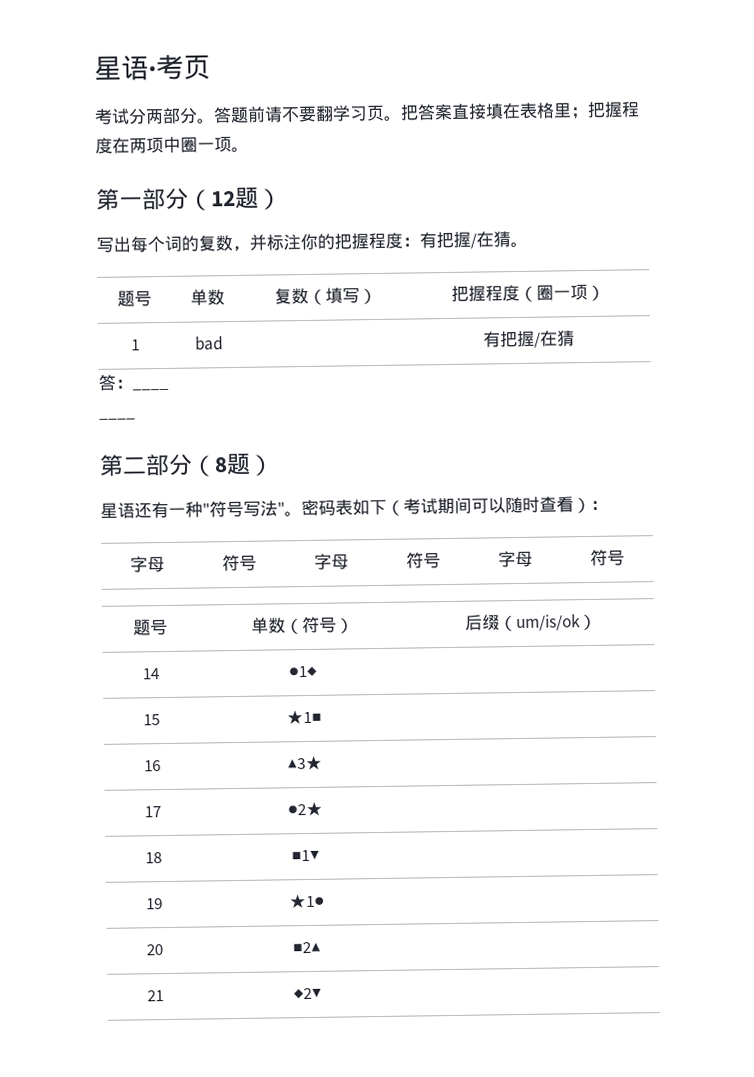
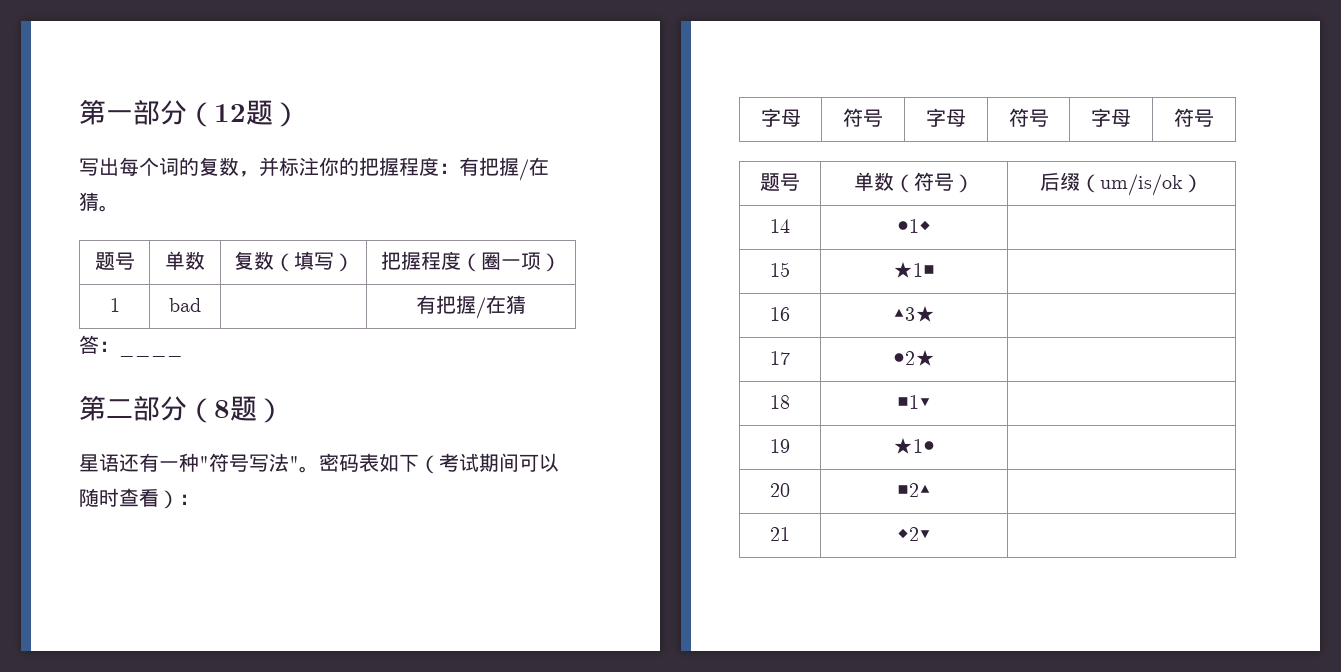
[94,54,211,81] [94,101,640,125] [95,136,249,154] 星语·考页 // 考试分两部分。答题前请不要翻学习页。把答案直接填在表格里；把握程度在两项中圈一项。 // -> (79, 112) none
[99,417,136,420] // ____ -> (183, 354) none

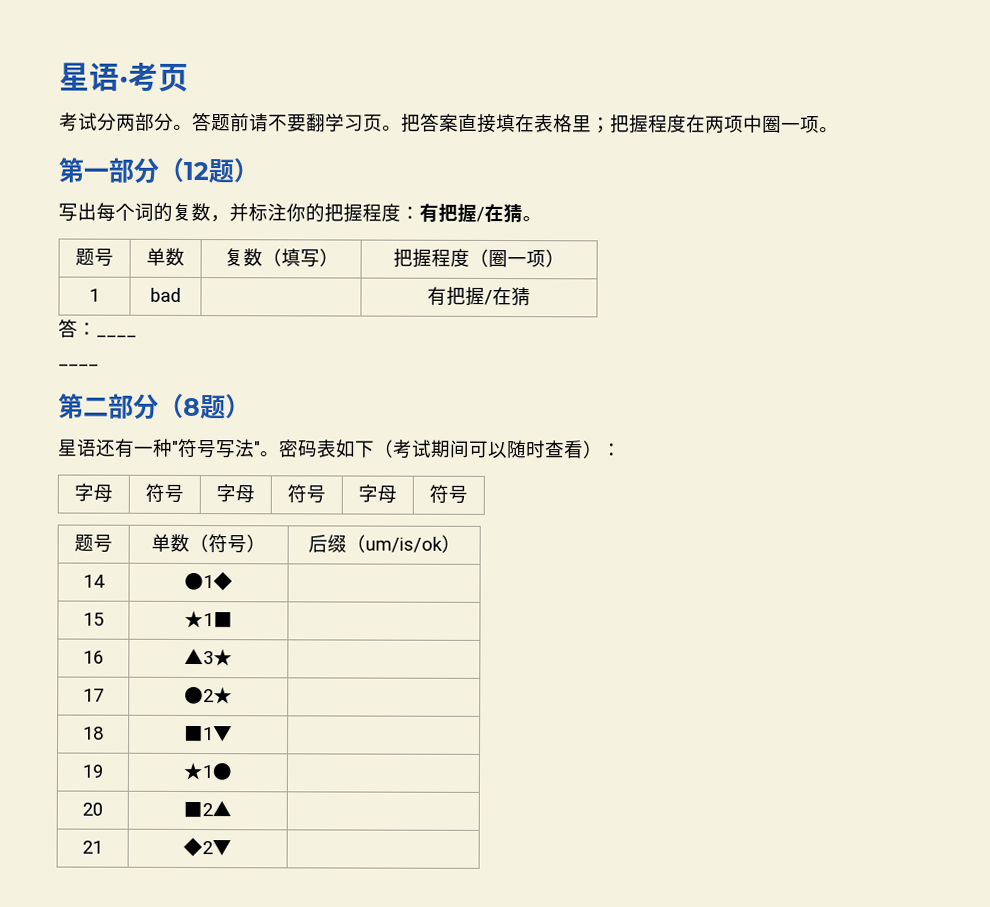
(79, 112) none -> [59,62,189,92] [59,112,839,134] 星语·考页 // 考试分两部分。答题前请不要翻学习页。把答案直接填在表格里；把握程度在两项中圈一项。 //
(183, 354) none -> [58,363,99,367] // ____

